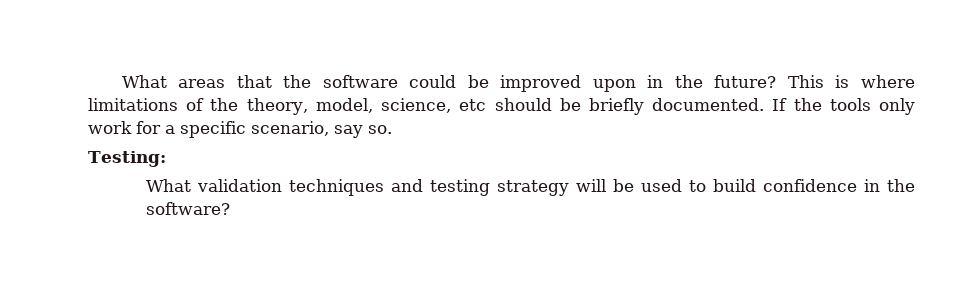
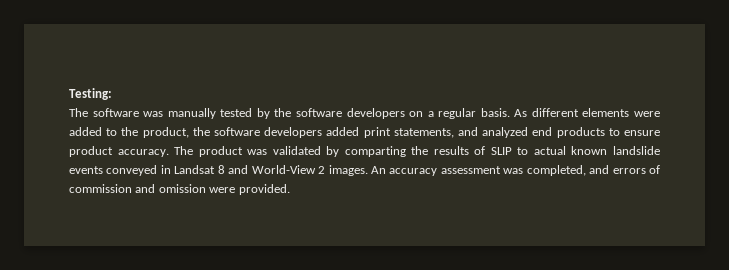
[121,75,916,92] [88,98,916,115] [88,121,392,138] [88,151,166,167] [145,179,915,196] [145,202,230,215] What areas that the software could be improved upon in the future? This is where limitations of the theory, model, science, etc should be briefly documented. If the tools only work for a specific scenario, say so. // Testing: // What validation techniques and testing strategy will be used to build confidence in the software? -> [69,88,112,100] [69,108,660,119] [69,127,660,138] [69,146,661,157] [69,165,660,176] [69,184,290,195] Testing: // The software was manually tested by the software developers on a regular basis. As different elements were added to the product, the software developers added print statements, and analyzed end products to ensure product accuracy. The product was validated by comparting the results of SLIP to actual known landslide events conveyed in Landsat 8 and World-View 2 images. An accuracy assessment was completed, and errors of commission and omission were provided.

